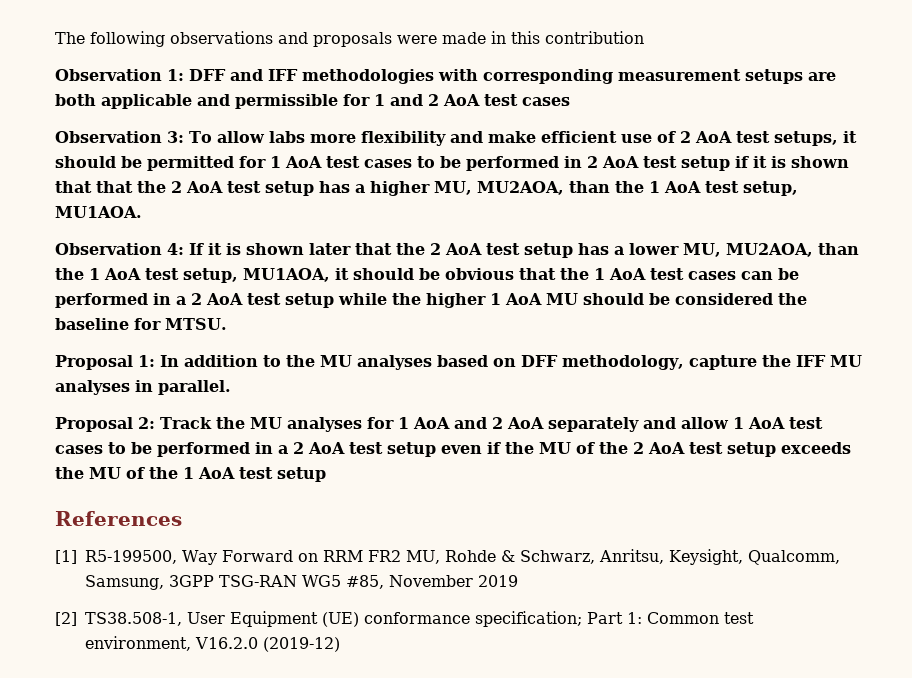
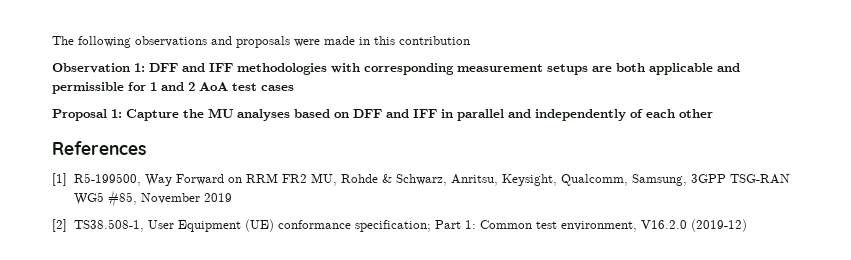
[55,131,857,146] [55,156,849,171] [55,181,798,196] [55,206,142,218] [55,243,859,258] [55,268,799,283] [55,293,807,308] [55,318,227,330] // Observation 3: To allow labs more flexibility and make efficient use of 2 AoA test setups, it should be permitted for 1 AoA test cases to be performed in 2 AoA test setup if it is shown that that the 2 AoA test setup has a higher MU, MU2AOA, than the 1 AoA test setup, MU1AOA. // Observation 4: If it is shown later that the 2 AoA test setup has a lower MU, MU2AOA, than the 1 AoA test setup, MU1AOA, it should be obvious that the 1 AoA test cases can be performed in a 2 AoA test setup while the higher 1 AoA MU should be considered the baseline for MTSU. -> (294, 88) none
[160,355,281,367] In addition to -> [126,109,179,121] Capture
[562,355,862,370] [55,380,231,395] [55,417,823,432] [55,442,851,457] [55,467,326,482] methodology, capture the IFF MU analyses in parallel. // Proposal 2: Track the MU analyses for 1 AoA and 2 AoA separately and allow 1 AoA test cases to be performed in a 2 AoA test setup even if the MU of the 2 AoA test setup exceeds the MU of the 1 AoA test setup -> [386,109,713,121] and IFF in parallel and independently of each other

